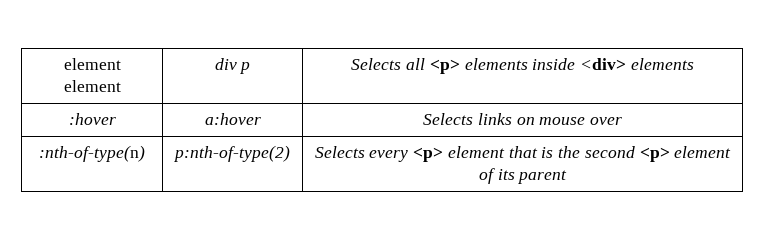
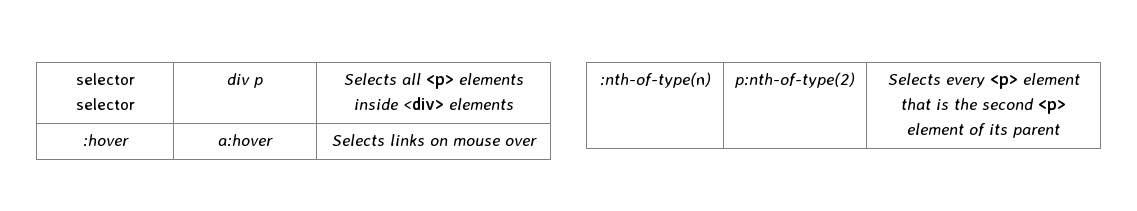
[63,58,121,70] [63,80,121,92] element element -> [75,73,135,85] [75,98,135,110] selector selector

